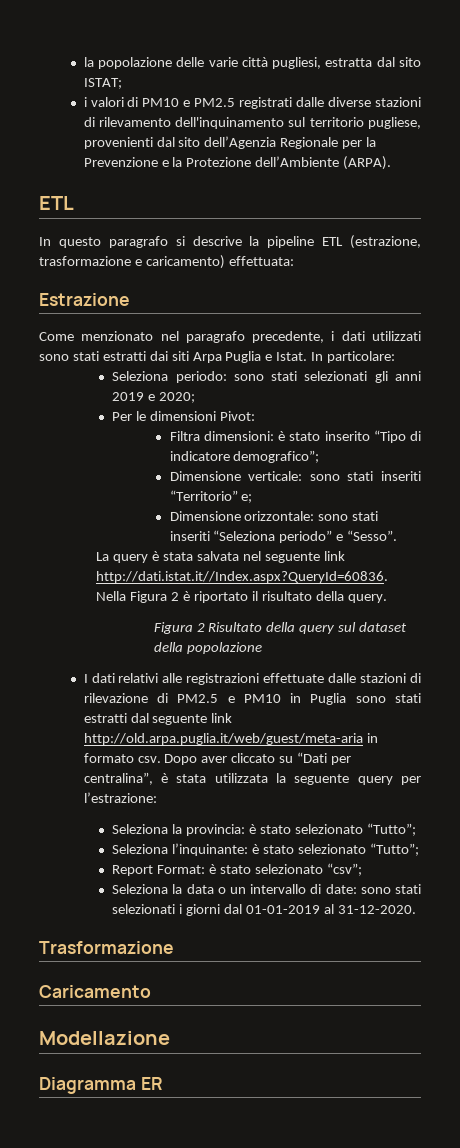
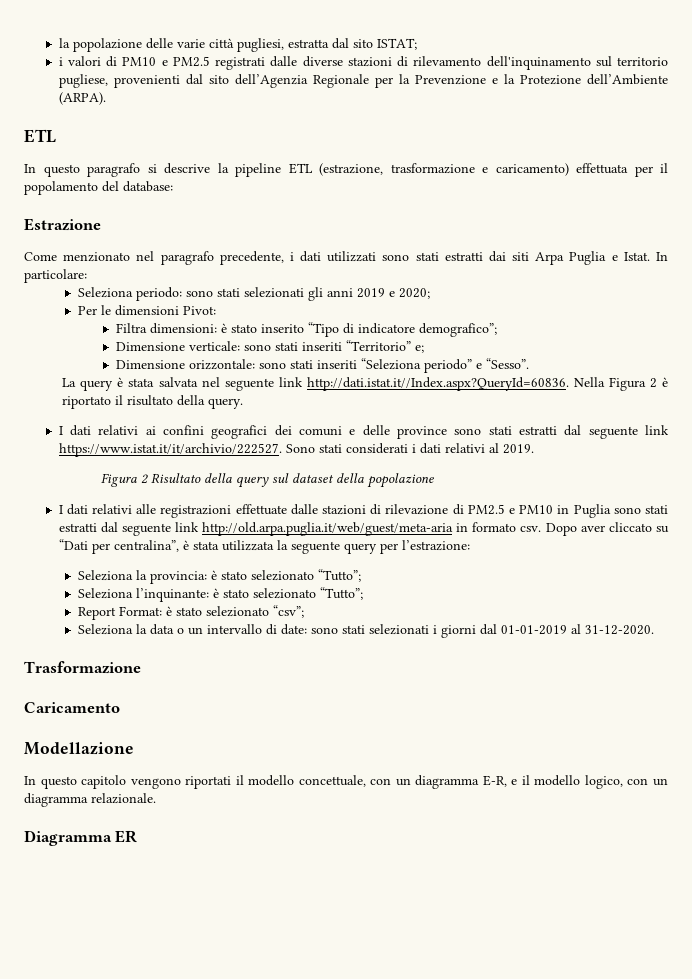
[228,256,294,266] effettuata: -> [576,163,668,177] [24,181,173,195] effettuata per il popolamento del database:
(387, 598) none -> [58,425,669,439] [58,443,534,457] // I dati relativi ai confini geografici dei comuni e delle province sono stati estratti dal seguente link https://www.istat.it/it/archivio/222527. Sono stati considerati i dati relativi al 2019.
(170, 1038) none -> [24,775,668,789] [24,793,156,807] // In questo capitolo vengono riportati il modello concettuale, con un diagramma E-R, e il modello logico, con un diagramma relazionale.

